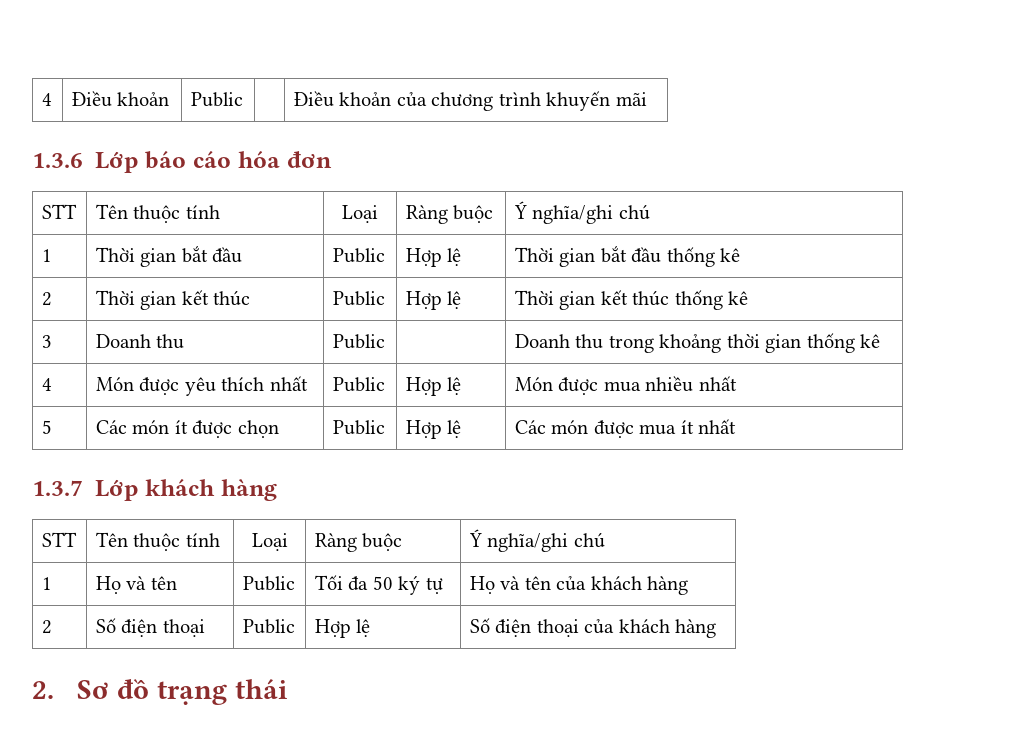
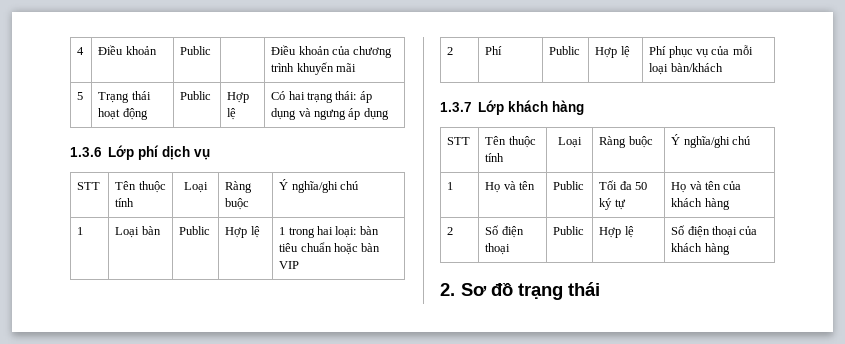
[32,151,332,173] // 1.3.6 Lớp báo cáo hóa đơn -> [77,92,84,100] [98,91,151,103] [98,108,148,120] [180,91,212,100] [227,92,250,103] [227,108,237,120] [271,91,372,103] [271,108,389,120] [70,145,211,160] // 5 | Trạng thái hoạt động | Public | Hợp lệ | Có hai trạng thái: áp dụng và ngưng áp dụng // 1.3.6 Lớp phí dịch vụ
[95,246,243,267] [332,248,385,263] [405,248,462,267] [514,246,741,267] [41,292,52,306] [95,290,251,310] [332,291,385,306] [405,291,462,310] [514,290,749,310] [41,335,52,348] [95,334,185,349] [332,334,385,349] [514,333,881,353] [41,378,52,391] [95,376,308,396] [332,377,385,392] [405,377,462,396] [514,376,737,396] [41,420,52,434] [95,420,279,439] [332,420,385,435] [405,420,462,439] [514,419,737,439] Thời gian bắt đầu | Public | Hợp lệ | Thời gian bắt đầu thống kê // 2 | Thời gian kết thúc | Public | Hợp lệ | Thời gian kết thúc thống kê // 3 | Doanh thu | Public | | Doanh thu trong khoảng thời gian thống kê // 4 | Món được yêu thích nhất | Public | Hợp lệ | Món được mua nhiều nhất // 5 | Các món ít được chọn | Public | Hợp lệ | Các món được mua ít nhất -> [115,226,161,238] [179,226,211,235] [225,226,260,238] [279,226,379,238] [279,242,381,255] [279,261,300,269] [447,47,454,55] [485,46,503,55] [549,46,581,55] [595,46,630,58] [649,45,753,58] [649,63,723,75] Loại bàn | Public | Hợp lệ | 1 trong hai loại: bàn tiêu chuẩn hoặc bàn VIP // 2 | Phí | Public | Hợp lệ | Phí phục vụ của mỗi loại bàn/khách

